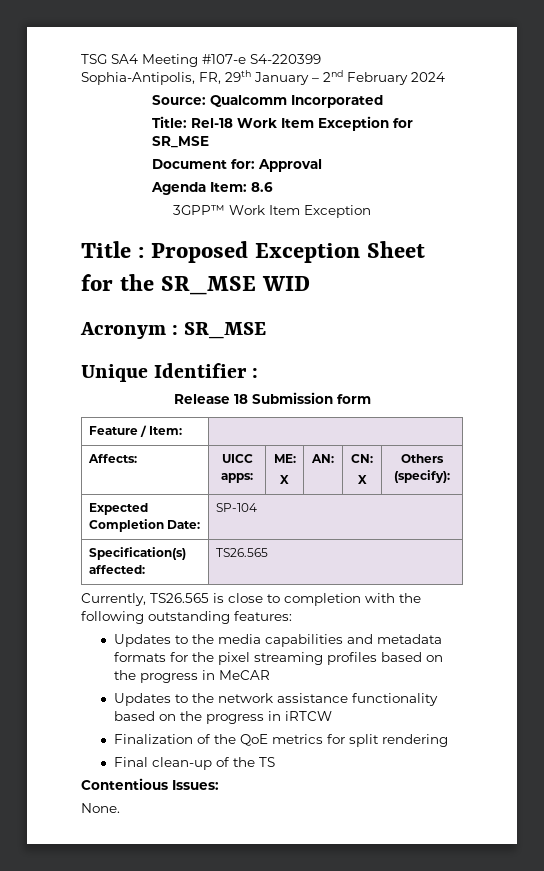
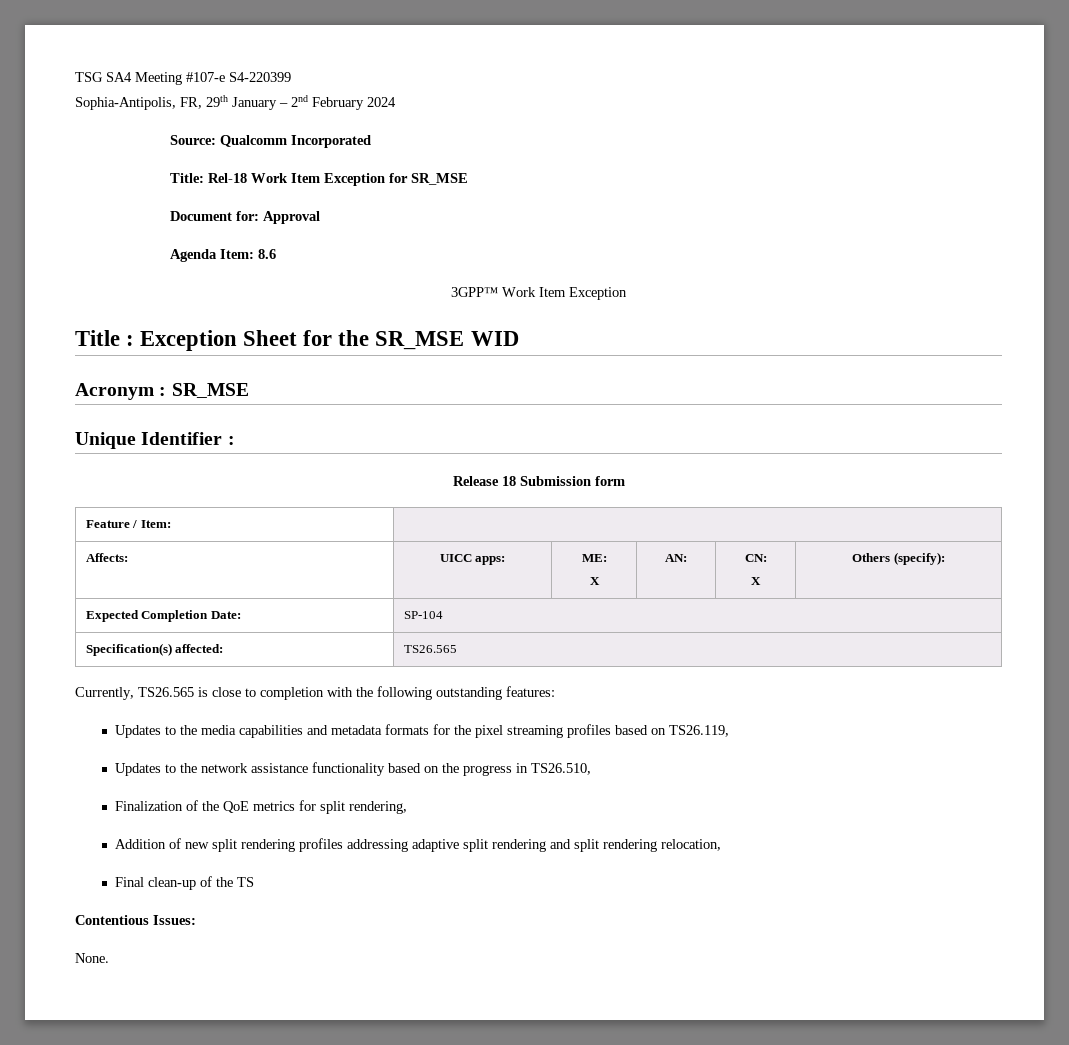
[151,241,249,263] Proposed -> (135, 340) none
[113,670,270,683] the progress in MeCAR -> [668,725,729,737] TS26.119,
[284,711,332,721] iRTCW -> [530,763,591,775] TS26.510,
[381,734,448,747] rendering -> [348,801,407,814] [114,838,721,852] rendering, // Addition of new split rendering profiles addressing adaptive split rendering and split rendering relocation,

